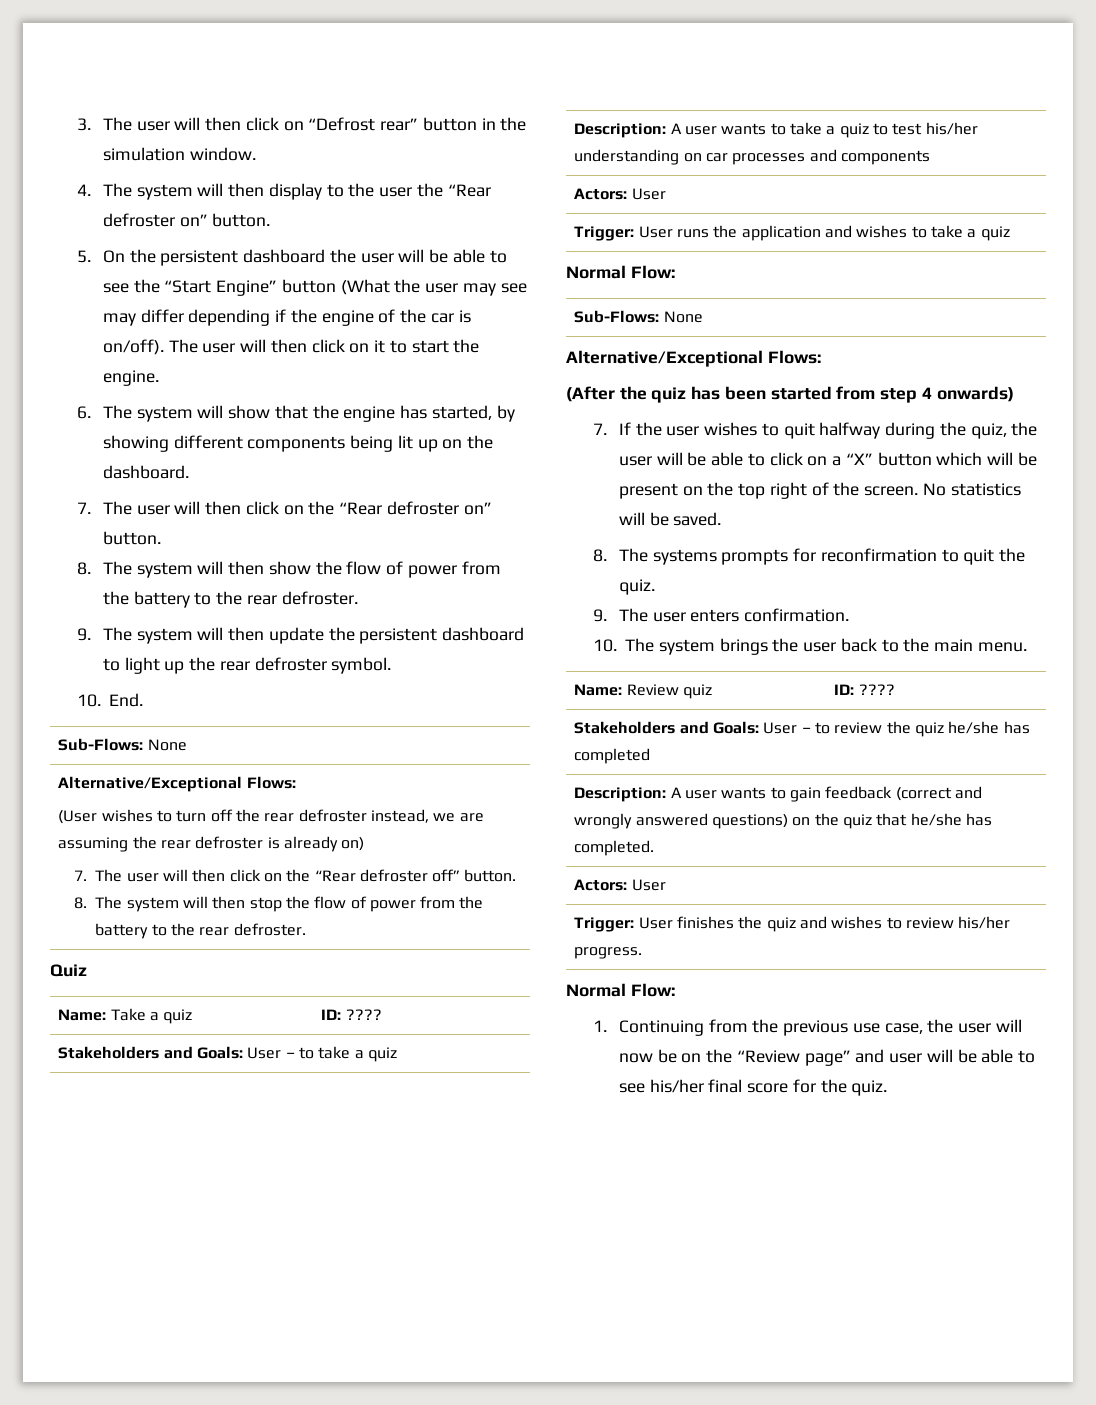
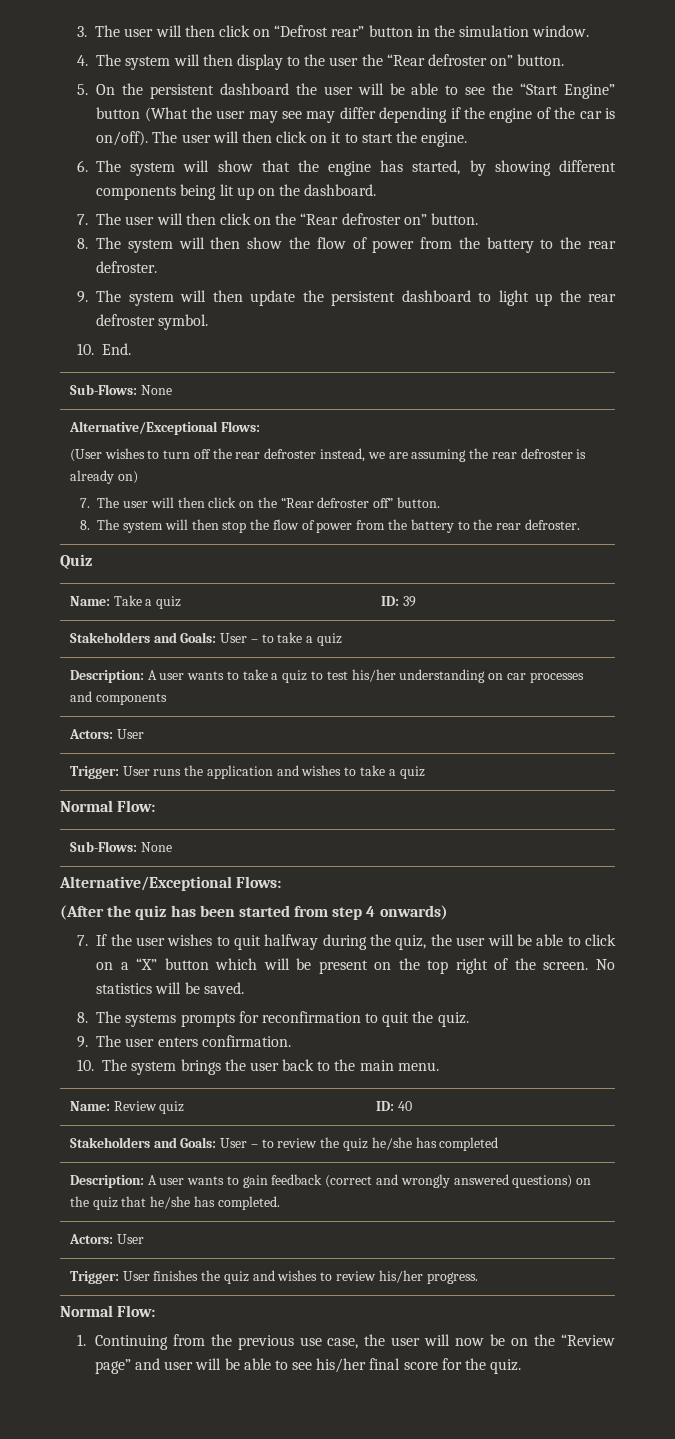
[345,1009,382,1020] ???? -> [402,596,416,607] 39
[858,684,895,695] ???? -> [397,1101,412,1111] 40

